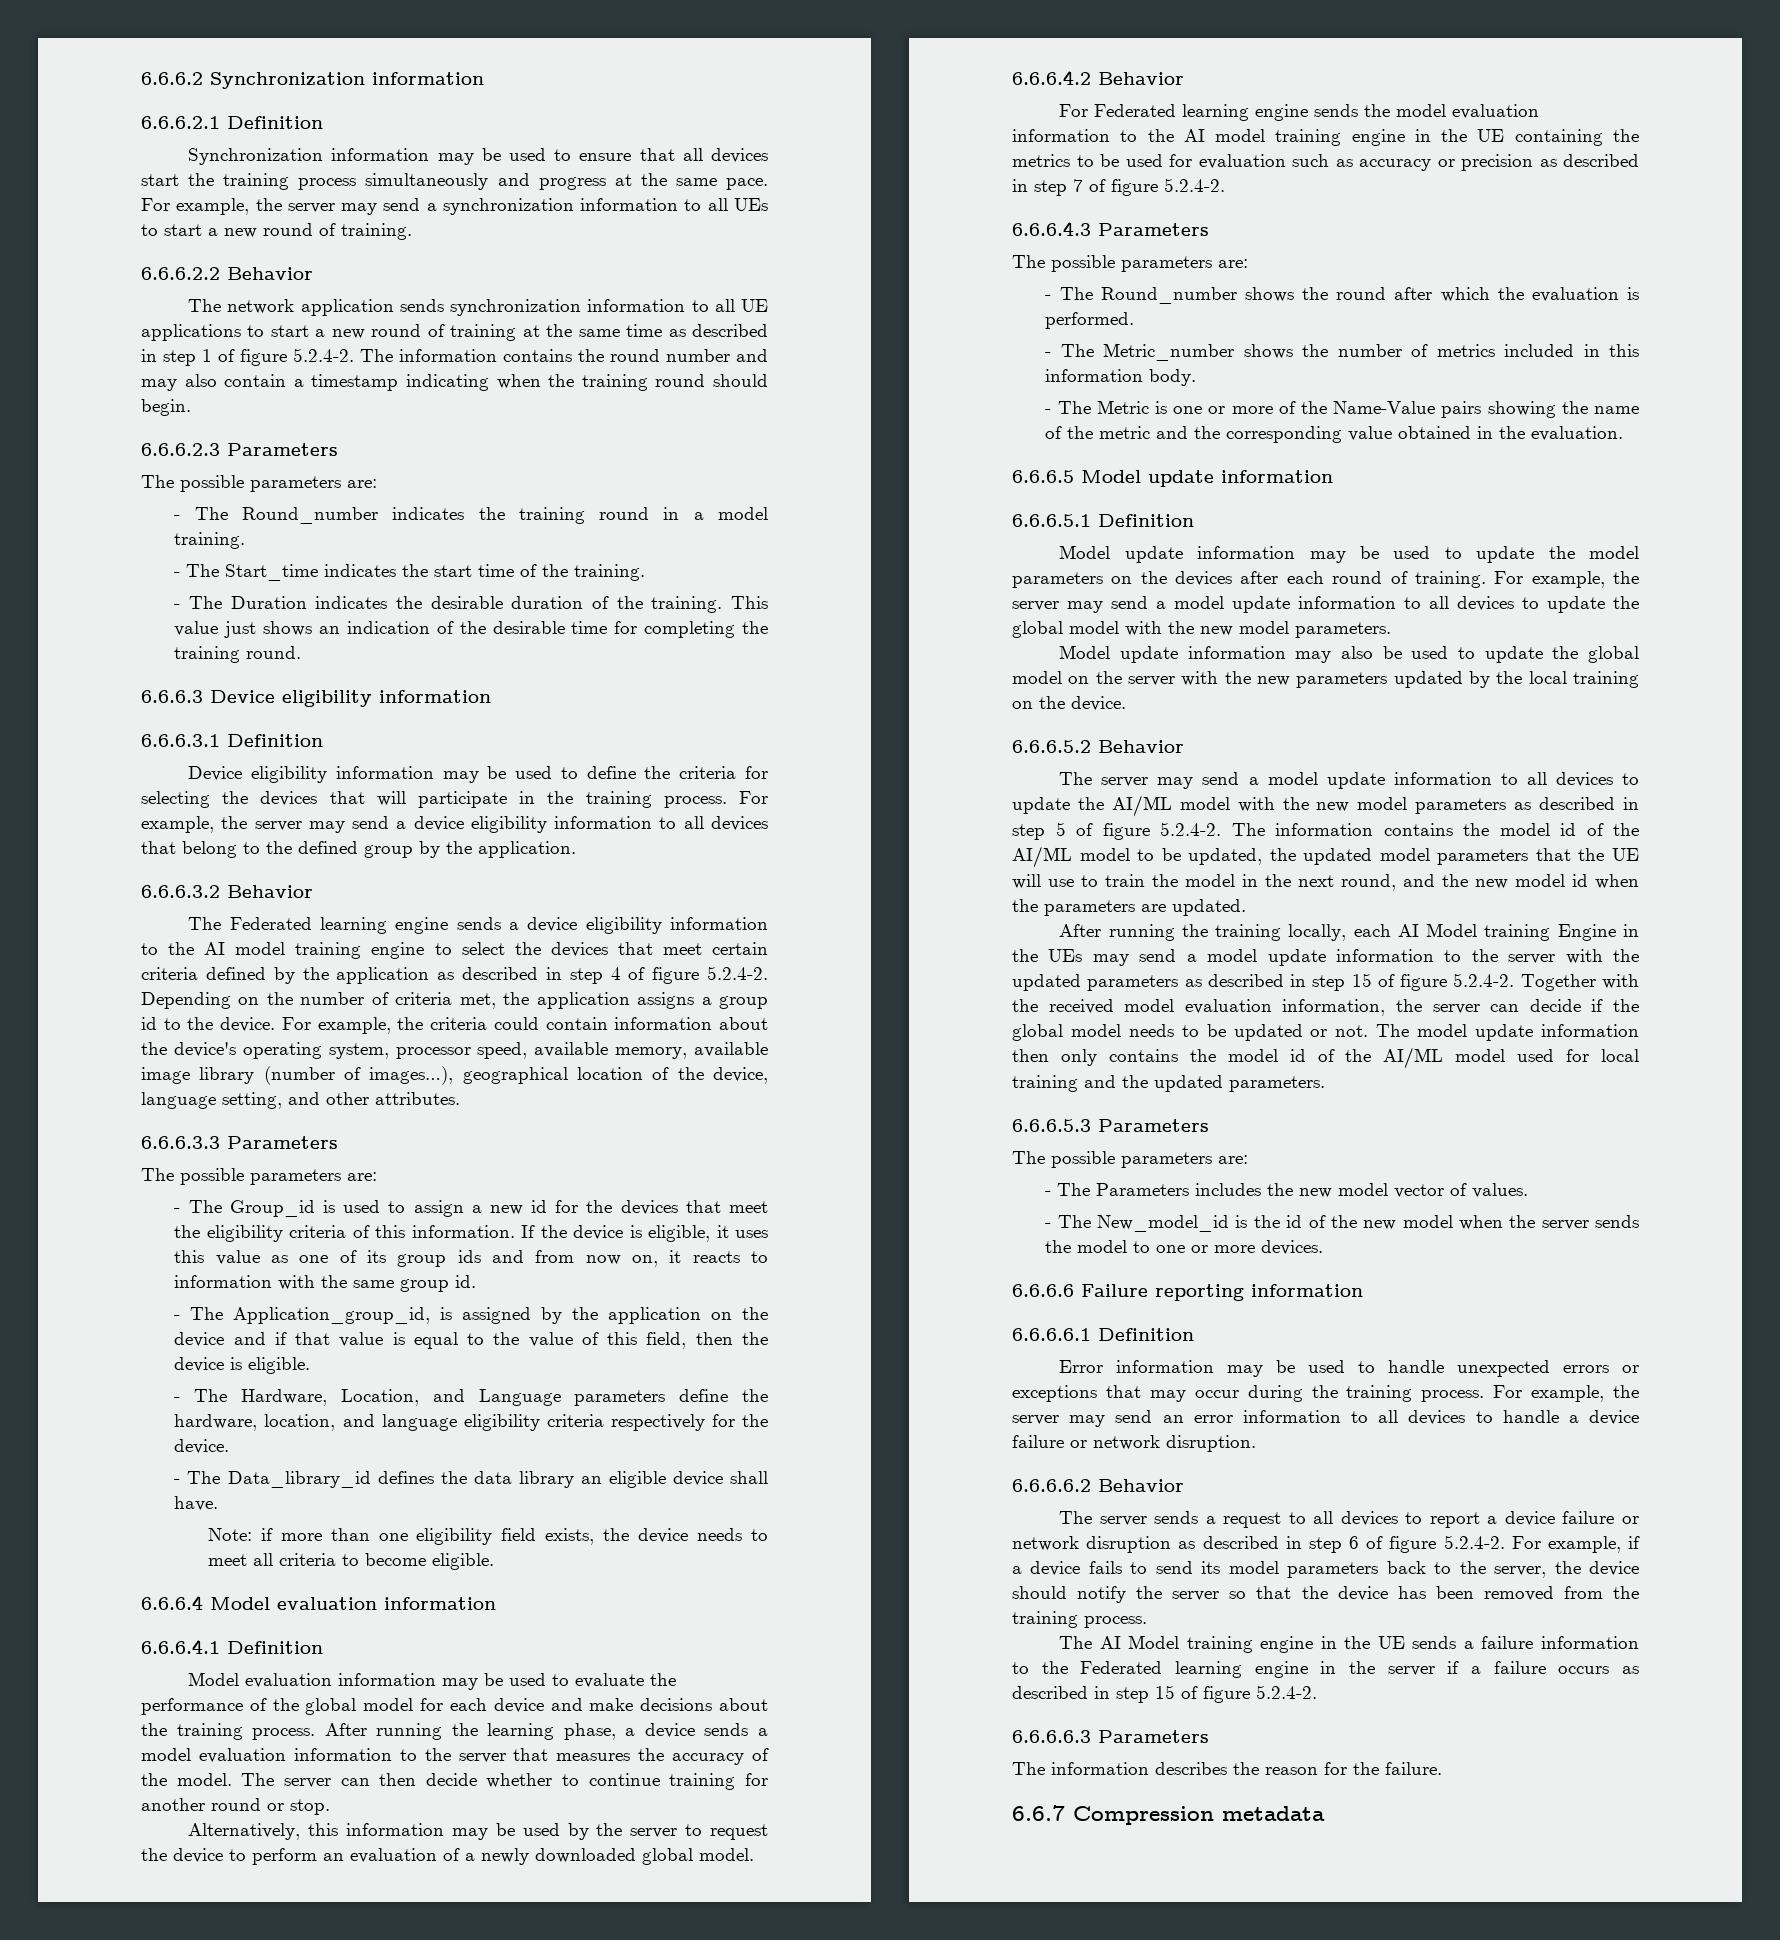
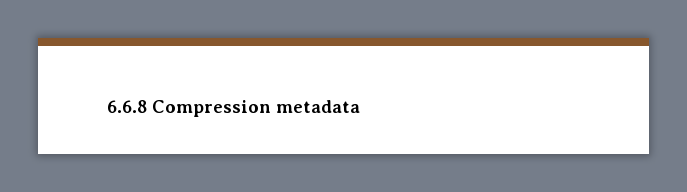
[141,72,484,89] [141,116,323,129] [188,148,768,165] [141,173,769,190] [141,198,768,215] [141,223,412,240] [141,267,313,280] [188,299,768,316] [141,324,768,341] [141,348,768,366] [141,374,769,391] [141,399,191,416] [141,443,338,456] [141,475,377,492] [174,507,769,524] [174,532,246,549] [174,564,646,581] [174,596,769,613] [174,621,769,638] [174,646,302,663] [141,690,491,707] [141,734,323,747] [188,766,768,783] [141,791,768,808] [141,816,768,833] [141,841,576,858] [141,885,313,898] [188,917,768,934] [141,942,768,959] [141,966,768,984] [141,992,768,1009] [141,1017,769,1034] [141,1042,768,1059] [141,1066,768,1085] [141,1092,460,1109] [141,1136,338,1149] [141,1168,377,1185] [174,1200,769,1217] [174,1225,768,1242] [174,1250,769,1267] [174,1275,477,1292] [174,1307,768,1324] [174,1332,768,1349] [174,1357,311,1374] [174,1389,768,1406] [174,1414,768,1431] [174,1439,230,1454] [174,1471,768,1488] [174,1496,219,1511] [207,1528,768,1545] [207,1553,494,1570] [141,1595,496,1610] [141,1639,323,1654] [188,1672,677,1690] [141,1698,768,1715] [141,1723,768,1740] [141,1748,769,1765] [141,1773,768,1790] [141,1798,330,1815] [188,1823,769,1840] [141,1848,754,1865] [1012,70,1184,85] [1059,104,1540,121] [1012,129,1639,146] [1012,154,1639,171] [1012,178,1225,196] [1012,221,1209,236] [1012,255,1248,272] [1045,287,1639,304] [1045,312,1135,329] [1045,343,1639,361] [1045,369,1197,386] [1045,400,1639,418] [1045,426,1624,443] [1012,470,1333,487] [1012,514,1194,527] [1059,545,1639,563] [1012,571,1639,588] [1012,596,1639,613] [1012,621,1391,638] [1059,645,1639,663] [1012,671,1639,688] [1012,696,1126,711] [1012,740,1184,753] [1059,772,1639,789] [1012,795,1639,817] [1012,822,1639,840] [1012,846,1639,868] [1012,874,1639,891] [1012,899,1246,916] [1059,923,1639,941] [1012,949,1639,966] [1012,973,1639,991] [1012,999,1639,1016] [1012,1024,1639,1041] [1012,1047,1639,1069] [1012,1075,1325,1092] [1012,1119,1209,1132] [1012,1151,1248,1168] [1045,1183,1529,1198] [1045,1215,1639,1232] [1045,1240,1324,1255] [1012,1284,1363,1301] [1012,1328,1194,1341] [1059,1360,1639,1377] [1012,1385,1639,1402] [1012,1410,1639,1427] [1012,1435,1256,1452] [1012,1479,1184,1492] [1059,1511,1639,1528] [1012,1535,1640,1553] [1012,1561,1639,1578] [1012,1586,1639,1603] [1012,1611,1147,1628] [1059,1635,1639,1653] [1012,1661,1639,1678] [1012,1685,1317,1703] [1012,1730,1209,1743] [1012,1762,1442,1775] [1012,1805,1065,1821] 6.6.6.2 Synchronization information // 6.6.6.2.1 Definition // Synchronization information may be used to ensure that all devices start the training process simultaneously and progress at the same pace. For example, the server may send a synchronization information to all UEs to start a new round of training. // 6.6.6.2.2 Behavior // The network application sends synchronization information to all UE applications to start a new round of training at the same time as described in step 1 of figure 5.2.4-2. The information contains the round number and may also contain a timestamp indicating when the training round should begin. // 6.6.6.2.3 Parameters // The possible parameters are: // - The Round_number indicates the training round in a model training. // - The Start_time indicates the start time of the training. // - The Duration indicates the desirable duration of the training. This value just shows an indication of the desirable time for completing the training round. // 6.6.6.3 Device eligibility information // 6.6.6.3.1 Definition // Device eligibility information may be used to define the criteria for selecting the devices that will participate in the training process. For example, the server may send a device eligibility information to all devices that belong to the defined group by the application. // 6.6.6.3.2 Behavior // The Federated learning engine sends a device eligibility information to the AI model training engine to select the devices that meet certain criteria defined by the application as described in step 4 of figure 5.2.4-2. Depending on the number of criteria met, the application assigns a group id to the device. For example, the criteria could contain information about the device's operating system, processor speed, available memory, available image library (number of images…), geographical location of the device, language setting, and other attributes. // 6.6.6.3.3 Parameters // The possible parameters are: // - The Group_id is used to assign a new id for the devices that meet the eligibility criteria of this information. If the device is eligible, it uses this value as one of its group ids and from now on, it reacts to information with the same group id. // - The Application_group_id, is assigned by the application on the device and if that value is equal to the value of this field, then the device is eligible. // - The Hardware, Location, and Language parameters define the hardware, location, and language eligibility criteria respectively for the device. // - The Data_library_id defines the data library an eligible device shall have. // Note: if more than one eligibility field exists, the device needs to meet all criteria to become eligible. // 6.6.6.4 Model evaluation information // 6.6.6.4.1 Definition // Model evaluation information may be used to evaluate the performance of the global model for each device and make decisions about the training process. After running the learning phase, a device sends a model evaluation information to the server that measures the accuracy of the model. The server can then decide whether to continue training for another round or stop. // Alternatively, this information may be used by the server to request the device to perform an evaluation of a newly downloaded global model. // 6.6.6.4.2 Behavior // For Federated learning engine sends the model evaluation information to the AI model training engine in the UE containing the metrics to be used for evaluation such as accuracy or precision as described in step 7 of figure 5.2.4-2. // 6.6.6.4.3 Parameters // The possible parameters are: // - The Round_number shows the round after which the evaluation is performed. // - The Metric_number shows the number of metrics included in this information body. // - The Metric is one or more of the Name-Value pairs showing the name of the metric and the corresponding value obtained in the evaluation. // 6.6.6.5 Model update information // 6.6.6.5.1 Definition // Model update information may be used to update the model parameters on the devices after each round of training. For example, the server may send a model update information to all devices to update the global model with the new model parameters. // Model update information may also be used to update the global model on the server with the new parameters updated by the local training on the device. // 6.6.6.5.2 Behavior // The server may send a model update information to all devices to update the AI/ML model with the new model parameters as described in step 5 of figure 5.2.4-2. The information contains the model id of the AI/ML model to be updated, the updated model parameters that the UE will use to train the model in the next round, and the new model id when the parameters are updated. // After running the training locally, each AI Model training Engine in the UEs may send a model update information to the server with the updated parameters as described in step 15 of figure 5.2.4-2. Together with the received model evaluation information, the server can decide if the global model needs to be updated or not. The model update information then only contains the model id of the AI/ML model used for local training and the updated parameters. // 6.6.6.5.3 Parameters // The possible parameters are: // - The Parameters includes the new model vector of values. // - The New_model_id is the id of the new model when the server sends the model to one or more devices. // 6.6.6.6 Failure reporting information // 6.6.6.6.1 Definition // Error information may be used to handle unexpected errors or exceptions that may occur during the training process. For example, the server may send an error information to all devices to handle a device failure or network disruption. // 6.6.6.6.2 Behavior // The server sends a request to all devices to report a device failure or network disruption as described in step 6 of figure 5.2.4-2. For example, if a device fails to send its model parameters back to the server, the device should notify the server so that the device has been removed from the training process. // The AI Model training engine in the UE sends a failure information to the Federated learning engine in the server if a failure occurs as described in step 15 of figure 5.2.4-2. // 6.6.6.6.3 Parameters // The information describes the reason for the failure. // 6.6.7 -> [107,100,147,113] 6.6.8

